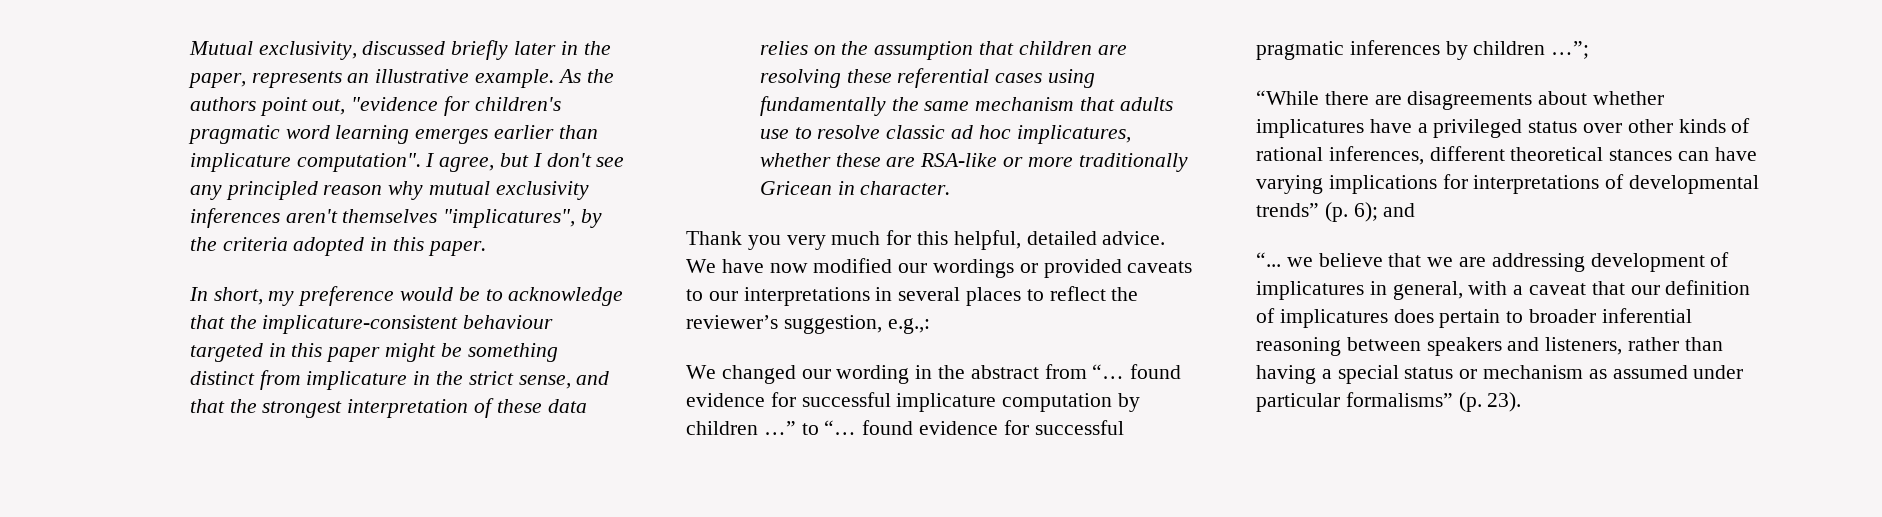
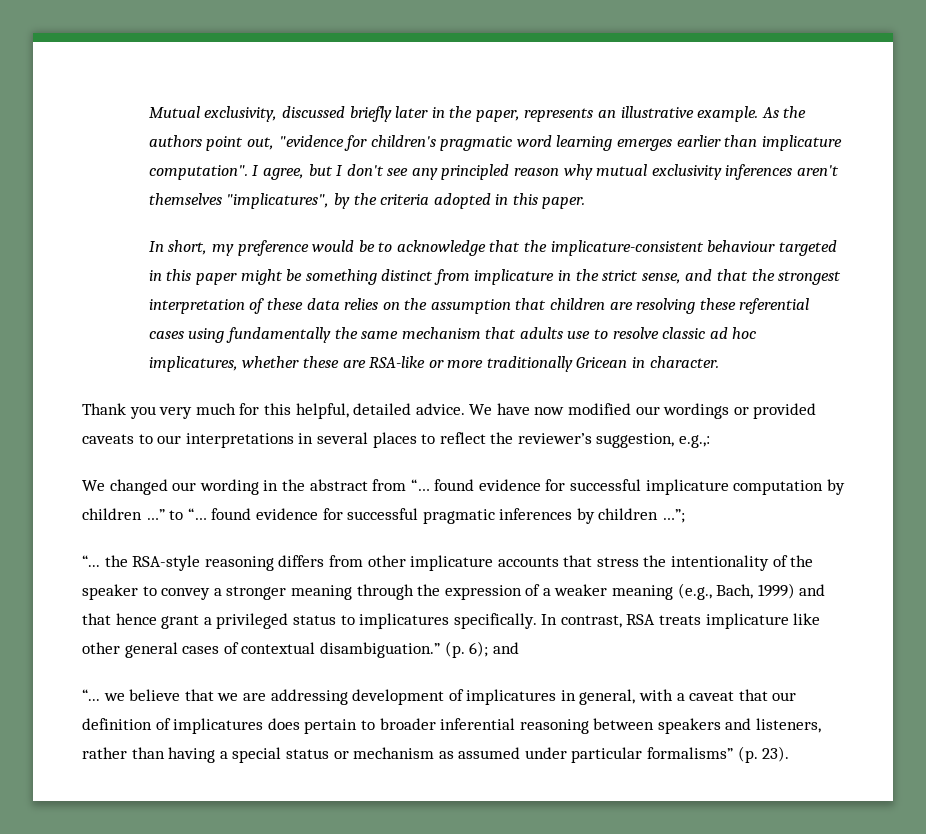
[1256,90,1665,110] [1256,118,1751,138] [1256,146,1757,165] [1256,174,1760,194] [1256,203,1319,217] “While there are disagreements about whether implicatures have a privileged status over other kinds of rational inferences, different theoretical stances can have varying implications for interpretations of developmental trends” -> [82,555,814,571] [82,583,826,600] [82,613,821,629] [82,642,440,658] “... the RSA-style reasoning differs from other implicature accounts that stress the intentionality of the speaker to convey a stronger meaning through the expression of a weaker meaning (e.g., Bach, 1999) and that hence grant a privileged status to implicatures specifically. In contrast, RSA treats implicature like other general cases of contextual disambiguation.”

